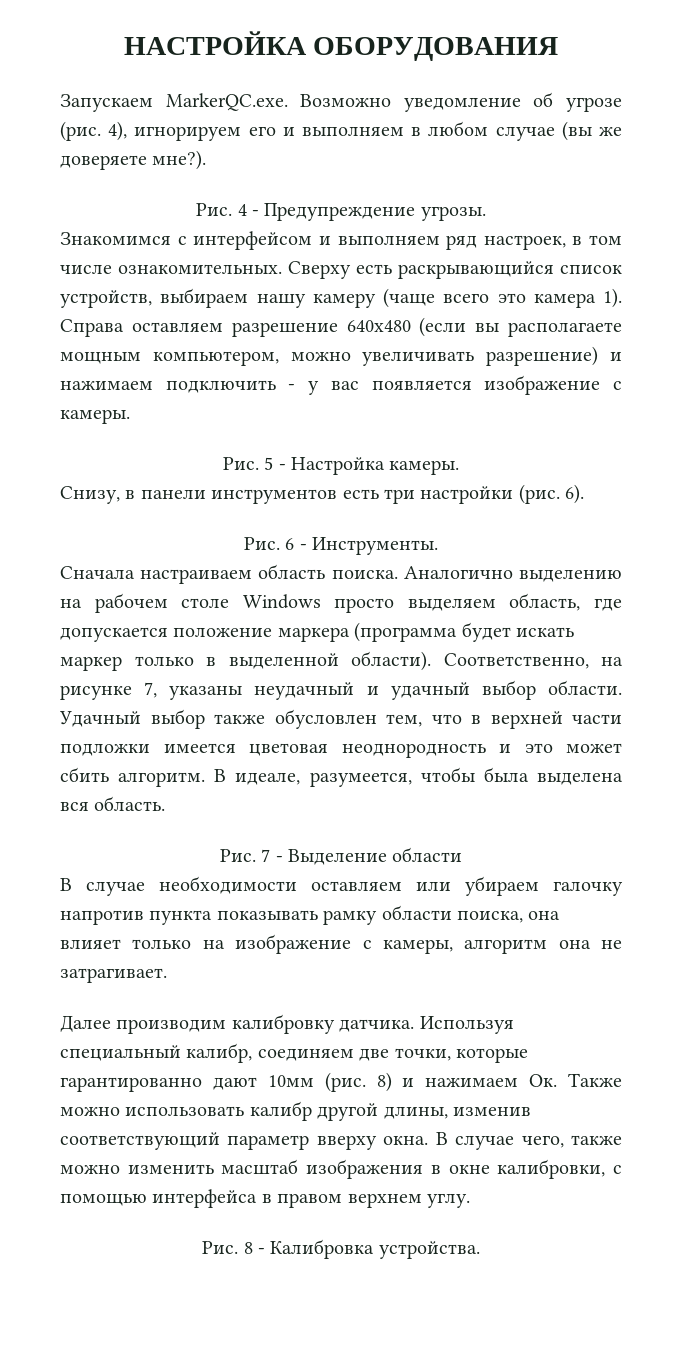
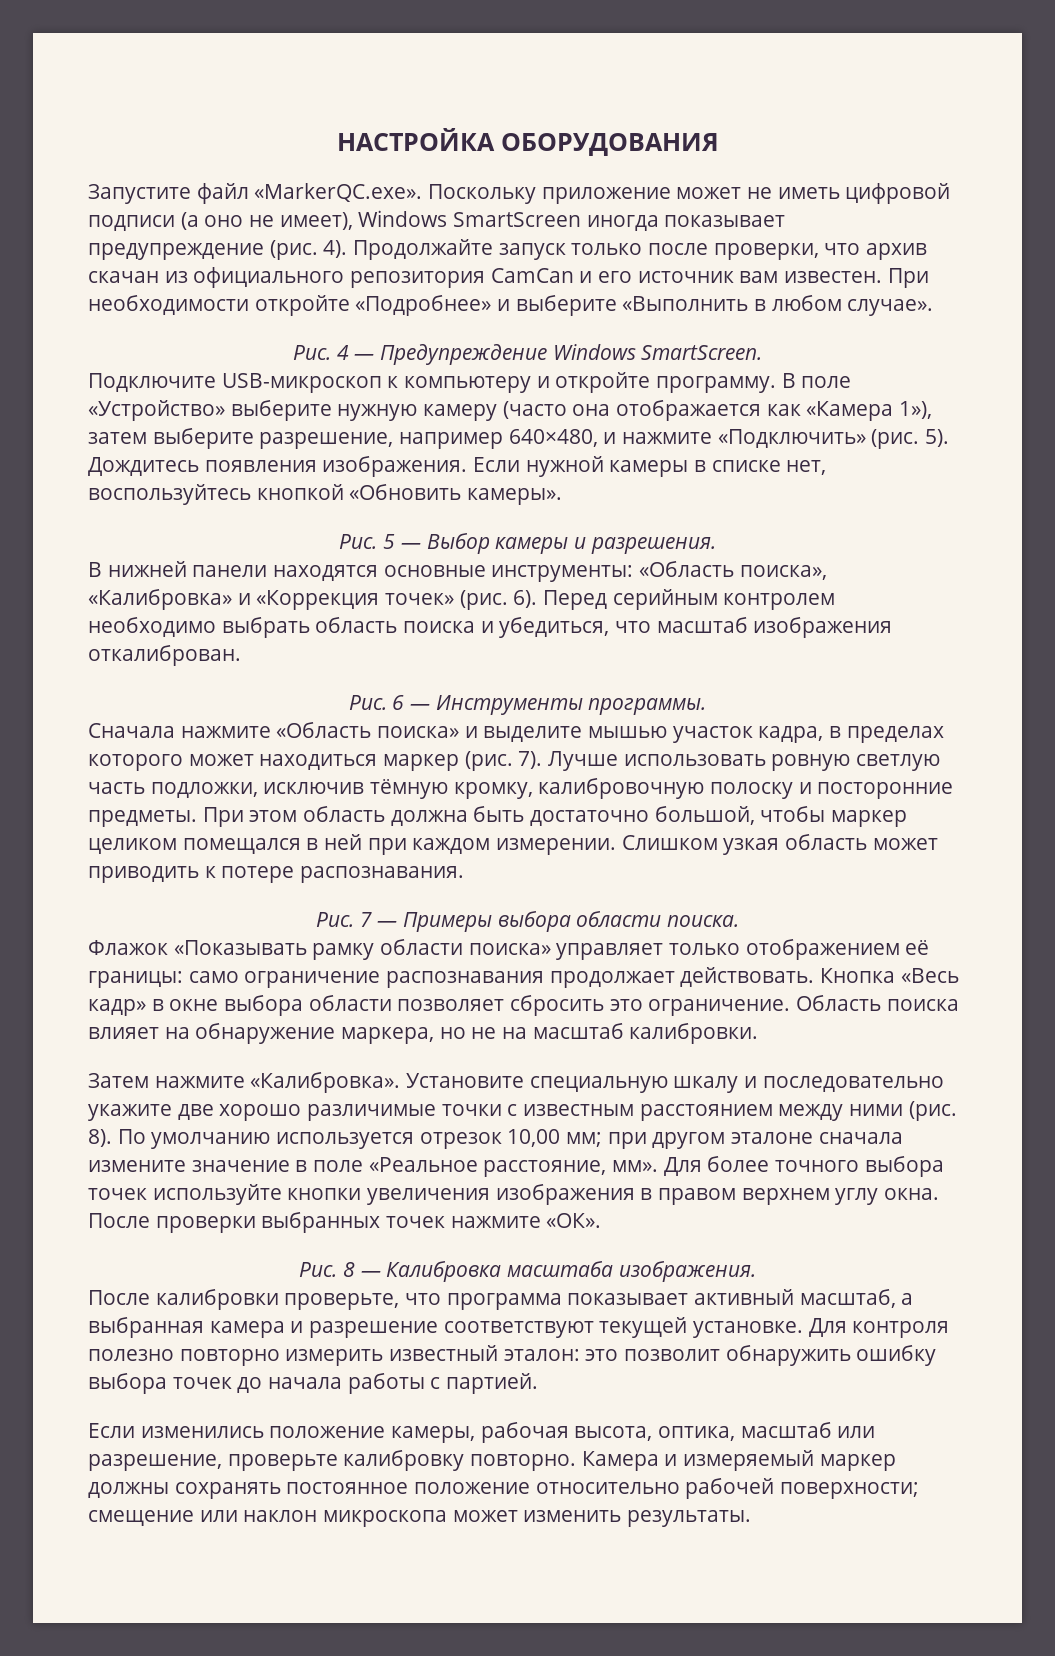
[60,92,622,112] [60,121,622,141] [60,150,207,170] [196,203,486,221] [60,231,622,250] [60,261,622,279] [60,288,622,308] [60,317,622,337] [60,346,622,366] [60,375,622,395] [60,409,130,424] [222,457,460,475] [60,484,585,504] [243,537,439,555] [60,564,622,584] [60,593,622,613] [60,622,574,642] [60,651,623,671] [60,680,622,700] [59,709,622,729] [60,743,622,758] [60,767,623,787] [60,796,166,811] [219,847,463,865] [60,876,623,896] [60,905,561,925] [60,934,622,954] [60,968,167,983] [60,1014,514,1034] [60,1043,528,1063] [60,1072,622,1092] [60,1101,531,1121] [60,1132,623,1150] [60,1159,622,1179] [60,1189,470,1208] [202,1239,480,1259] Запускаем MarkerQC.exe. Возможно уведомление об угрозе (рис. 4), игнорируем его и выполняем в любом случае (вы же доверяете мне?). // Рис. 4 - Предупреждение угрозы. // Знакомимся с интерфейсом и выполняем ряд настроек, в том числе ознакомительных. Сверху есть раскрывающийся список устройств, выбираем нашу камеру (чаще всего это камера 1). Справа оставляем разрешение 640x480 (если вы располагаете мощным компьютером, можно увеличивать разрешение) и нажимаем подключить - у вас появляется изображение с камеры. // Рис. 5 - Настройка камеры. // Снизу, в панели инструментов есть три настройки (рис. 6). // Рис. 6 - Инструменты. // Сначала настраиваем область поиска. Аналогично выделению на рабочем столе Windows просто выделяем область, где допускается положение маркера (программа будет искать маркер только в выделенной области). Соответственно, на рисунке 7, указаны неудачный и удачный выбор области. Удачный выбор также обусловлен тем, что в верхней части подложки имеется цветовая неоднородность и это может сбить алгоритм. В идеале, разумеется, чтобы была выделена вся область. // Рис. 7 - Выделение области // В случае необходимости оставляем или убираем галочку напротив пункта показывать рамку области поиска, она влияет только на изображение с камеры, алгоритм она не затрагивает. // Далее производим калибровку датчика. Используя специальный калибр, соединяем две точки, которые гарантированно дают 10мм (рис. 8) и нажимаем Ок. Также можно использовать калибр другой длины, изменив соответствующий параметр вверху окна. В случае чего, также можно изменить масштаб изображения в окне калибровки, с помощью интерфейса в правом верхнем углу. // Рис. 8 - Калибровка устройства. -> [88,183,951,204] [88,210,786,231] [88,239,928,260] [88,267,929,288] [88,295,934,316] [292,344,763,365] [88,372,852,393] [88,400,933,421] [88,428,950,449] [88,456,827,477] [88,484,563,505] [339,533,716,554] [88,561,827,582] [88,589,836,610] [88,617,893,638] [88,645,241,666] [348,695,707,715] [88,722,944,743] [88,751,941,771] [88,778,954,799] [88,806,908,827] [88,834,938,855] [88,866,465,883] [315,911,740,932] [88,939,930,960] [88,967,959,988] [88,995,959,1016] [88,1023,759,1044] [88,1072,944,1093] [88,1101,957,1121] [88,1129,903,1149] [88,1156,944,1177] [88,1184,940,1205] [88,1212,602,1233] [299,1261,756,1282] [88,1289,914,1310] [88,1317,950,1338] [88,1345,937,1366] [88,1373,539,1394] [88,1422,876,1443] [88,1450,896,1471] [88,1478,920,1499] [88,1510,752,1527] Запустите файл «MarkerQC.exe». Поскольку приложение может не иметь цифровой подписи (а оно не имеет), Windows SmartScreen иногда показывает предупреждение (рис. 4). Продолжайте запуск только после проверки, что архив скачан из официального репозитория CamCan и его источник вам известен. При необходимости откройте «Подробнее» и выберите «Выполнить в любом случае». // Рис. 4 — Предупреждение Windows SmartScreen. // Подключите USB-микроскоп к компьютеру и откройте программу. В поле «Устройство» выберите нужную камеру (часто она отображается как «Камера 1»), затем выберите разрешение, например 640×480, и нажмите «Подключить» (рис. 5). Дождитесь появления изображения. Если нужной камеры в списке нет, воспользуйтесь кнопкой «Обновить камеры». // Рис. 5 — Выбор камеры и разрешения. // В нижней панели находятся основные инструменты: «Область поиска», «Калибровка» и «Коррекция точек» (рис. 6). Перед серийным контролем необходимо выбрать область поиска и убедиться, что масштаб изображения откалиброван. // Рис. 6 — Инструменты программы. // Сначала нажмите «Область поиска» и выделите мышью участок кадра, в пределах которого может находиться маркер (рис. 7). Лучше использовать ровную светлую часть подложки, исключив тёмную кромку, калибровочную полоску и посторонние предметы. При этом область должна быть достаточно большой, чтобы маркер целиком помещался в ней при каждом измерении. Слишком узкая область может приводить к потере распознавания. // Рис. 7 — Примеры выбора области поиска. // Флажок «Показывать рамку области поиска» управляет только отображением её границы: само ограничение распознавания продолжает действовать. Кнопка «Весь кадр» в окне выбора области позволяет сбросить это ограничение. Область поиска влияет на обнаружение маркера, но не на масштаб калибровки. // Затем нажмите «Калибровка». Установите специальную шкалу и последовательно укажите две хорошо различимые точки с известным расстоянием между ними (рис. 8). По умолчанию используется отрезок 10,00 мм; при другом эталоне сначала измените значение в поле «Реальное расстояние, мм». Для более точного выбора точек используйте кнопки увеличения изображения в правом верхнем углу окна. После проверки выбранных точек нажмите «ОК». // Рис. 8 — Калибровка масштаба изображения. // После калибровки проверьте, что программа показывает активный масштаб, а выбранная камера и разрешение соответствуют текущей установке. Для контроля полезно повторно измерить известный эталон: это позволит обнаружить ошибку выбора точек до начала работы с партией. // Если изменились положение камеры, рабочая высота, оптика, масштаб или разрешение, проверьте калибровку повторно. Камера и измеряемый маркер должны сохранять постоянное положение относительно рабочей поверхности; смещение или наклон микроскопа может изменить результаты.

